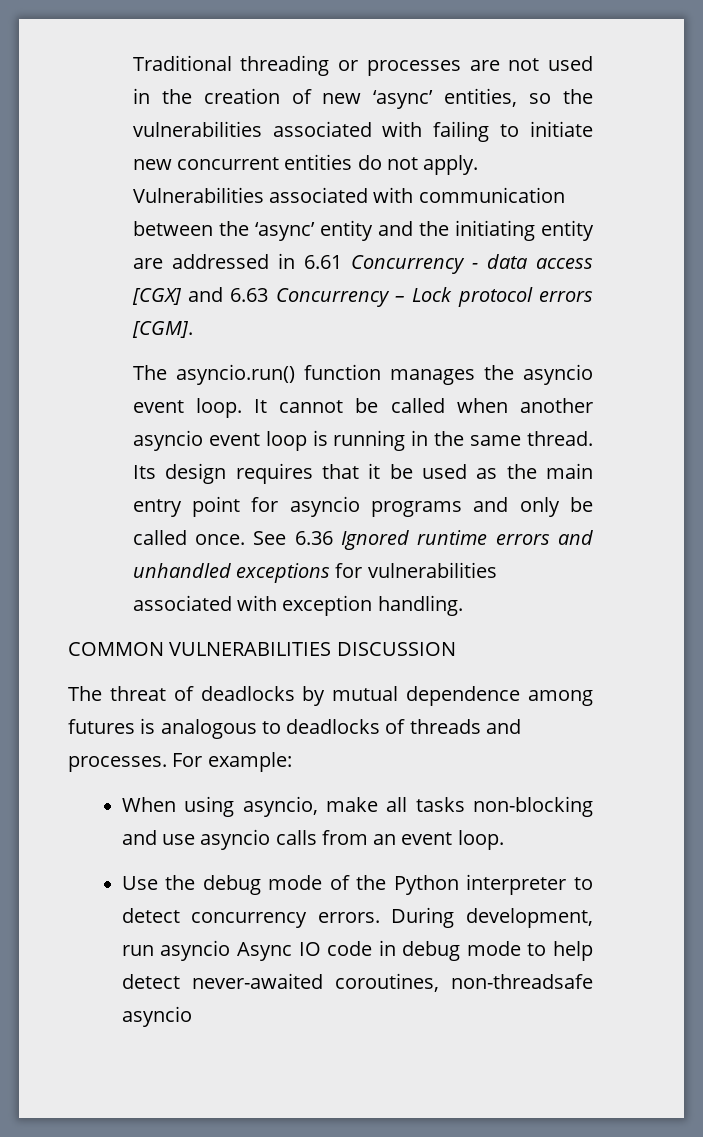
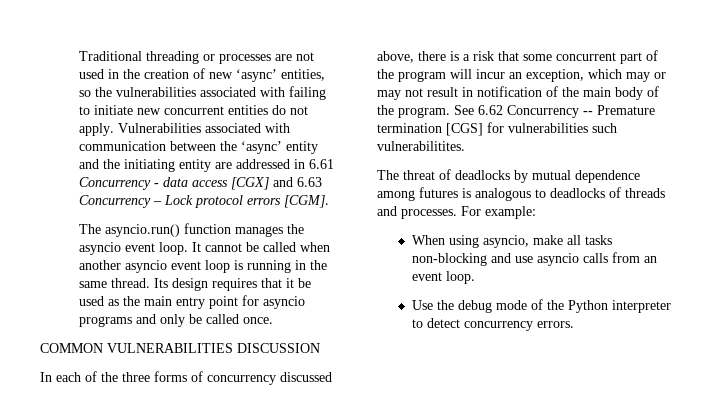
[253,530,593,550] [132,562,497,583] [132,595,463,616] [68,642,456,656] See 6.36 Ignored runtime errors and unhandled exceptions for vulnerabilities associated with exception handling. // COMMON VULNERABILITIES DISCUSSION -> [40,343,320,353] [40,371,332,385] [377,50,658,64] [377,69,666,82] [377,86,659,100] [377,105,655,118] [377,122,617,136] [377,141,465,151] // COMMON VULNERABILITIES DISCUSSION // In each of the three forms of concurrency discussed above, there is a risk that some concurrent part of the program will incur an exception, which may or may not result in notification of the main body of the program. See 6.62 Concurrency -- Premature termination [CGS] for vulnerabilities such vulnerabilitites.
[391,907,593,928] [121,940,593,961] [121,973,593,992] [121,1006,192,1027] During development, run asyncio Async IO code in debug mode to help detect never-awaited coroutines, non-threadsafe asyncio -> (574, 324) none

